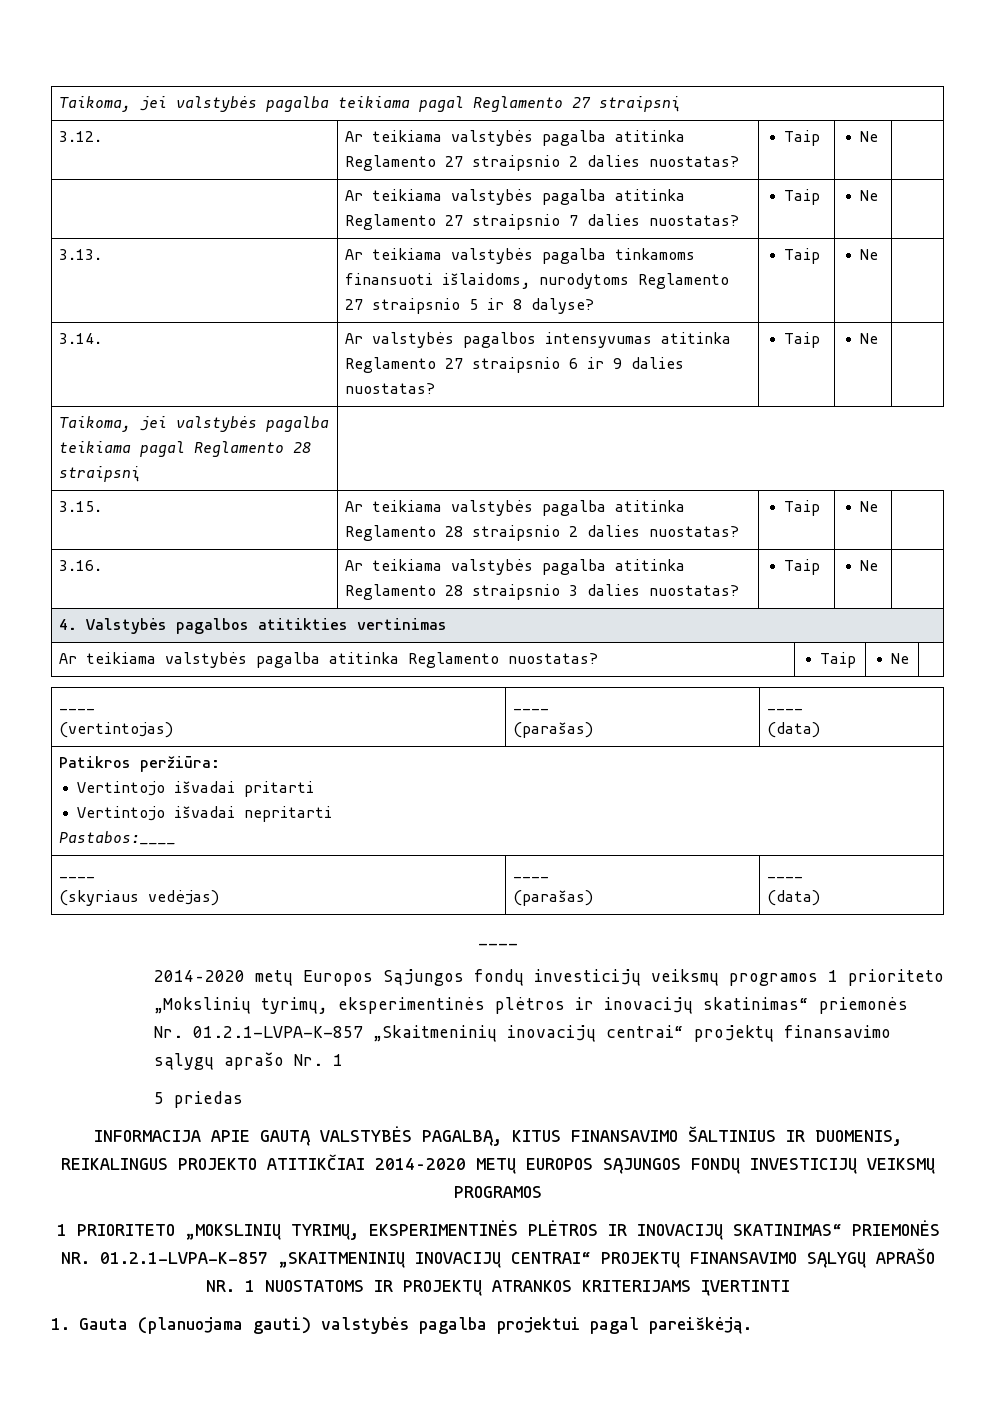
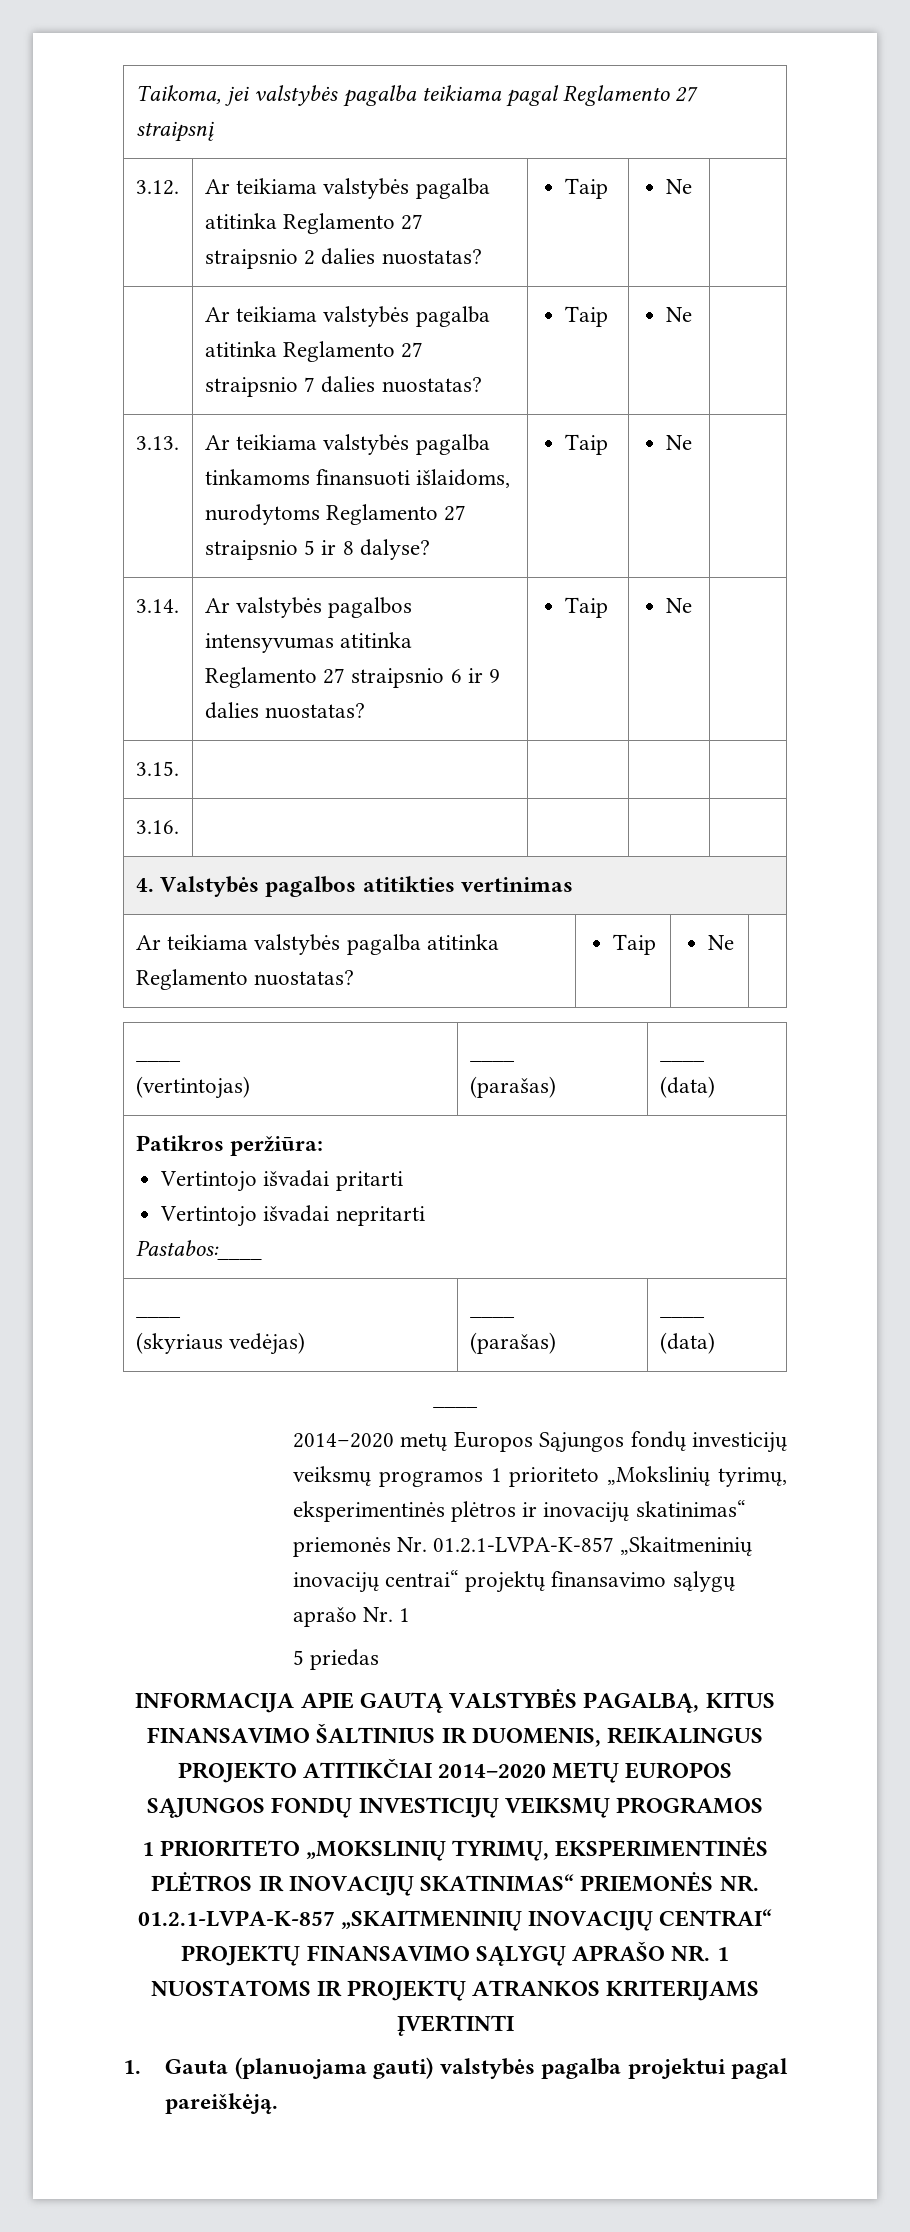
[59,416,330,432] [59,441,312,457] [59,466,141,482] [59,501,103,512] [345,500,686,516] [345,525,740,541] [783,500,820,516] [859,501,878,512] [59,560,103,571] [345,559,686,575] [345,584,740,600] [783,559,820,575] [859,560,878,571] Taikoma, jei valstybės pagalba teikiama pagal Reglamento 28 straipsnį // 3.15. | Ar teikiama valstybės pagalba atitinka Reglamento 28 straipsnio 2 dalies nuostatas? | Taip | Ne | // 3.16. | Ar teikiama valstybės pagalba atitinka Reglamento 28 straipsnio 3 dalies nuostatas? | Taip | Ne -> [135,761,179,776] [135,820,179,834] 3.15. | | | | // 3.16. | | |

